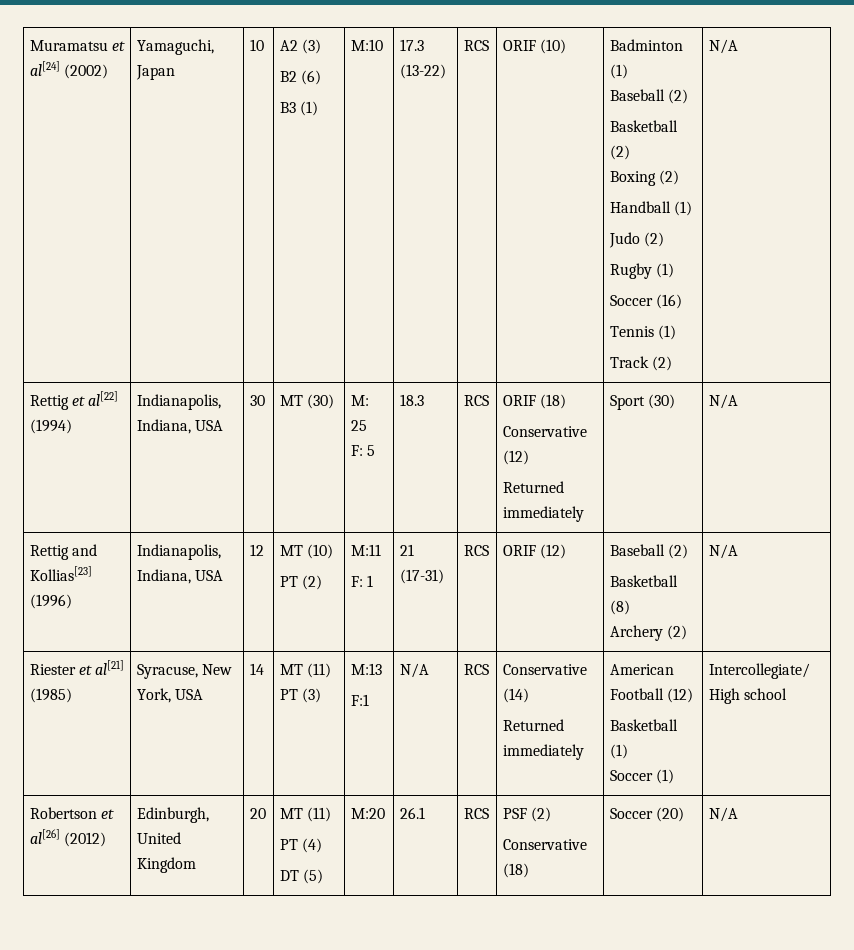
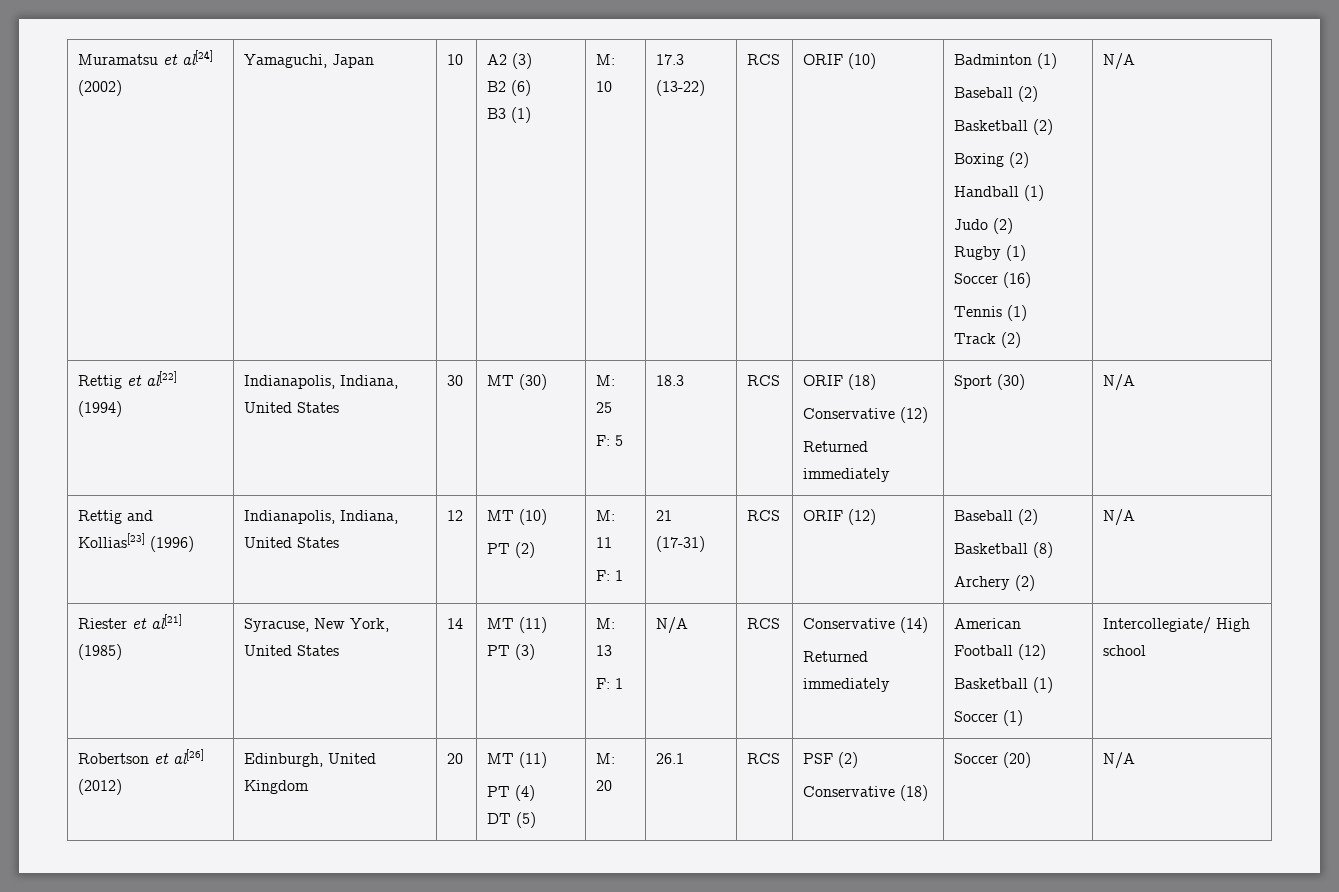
[350,39,383,51] M:10 -> [596,54,616,65] [596,81,613,92] M: 10
[194,420,223,431] USA -> [244,402,340,413] United States
[194,570,223,581] USA -> [244,537,340,548] United States
[350,544,381,556] M:11 -> [596,510,616,521] [596,537,613,548] M: 11
[174,689,203,700] USA -> [244,645,340,656] United States
[350,663,382,675] [350,694,369,706] M:13 // F:1 -> [596,618,616,629] [596,645,613,656] [596,678,624,689] M: 13 // F: 1
[350,808,385,819] M:20 -> [596,753,616,764] [596,780,613,791] M: 20

